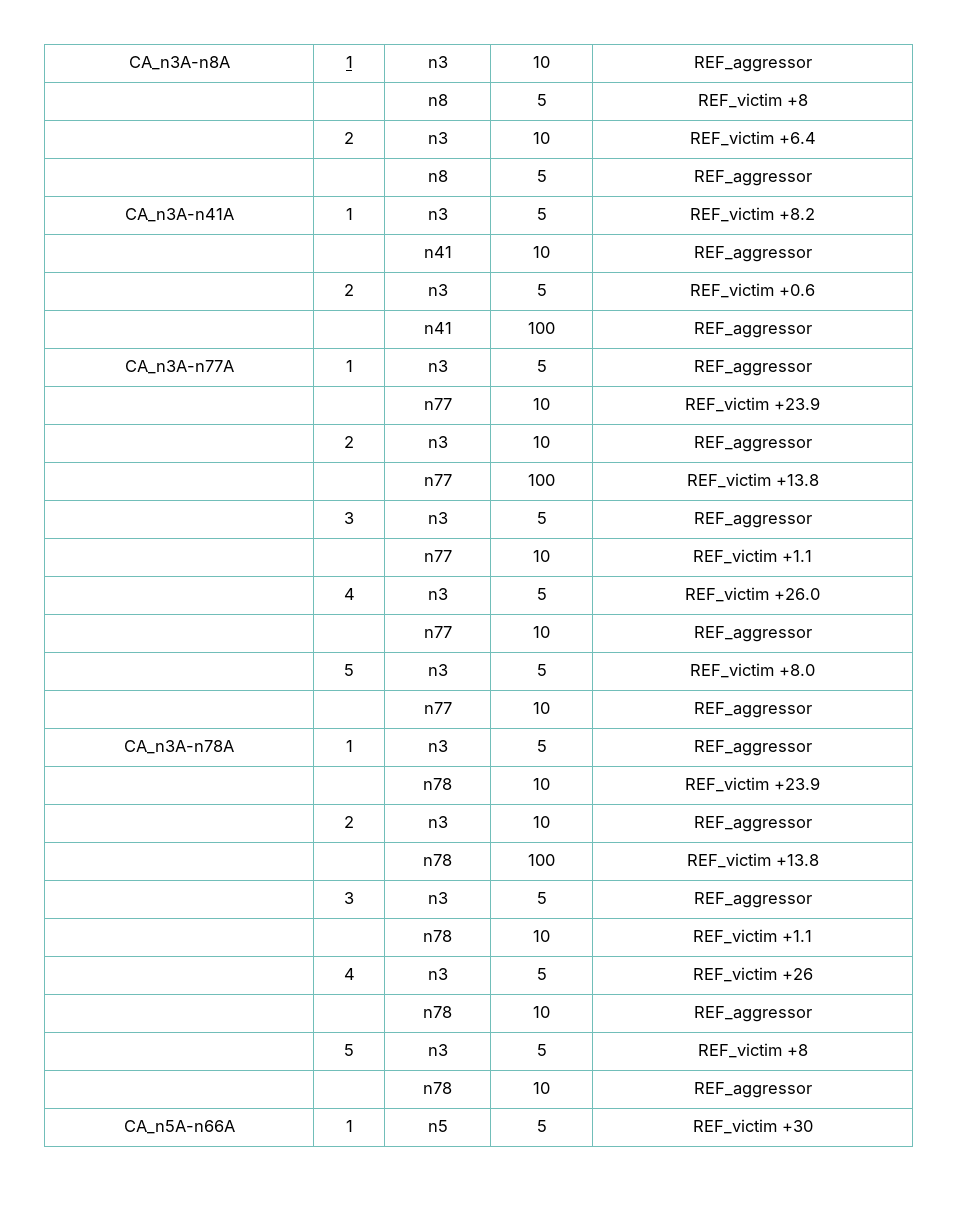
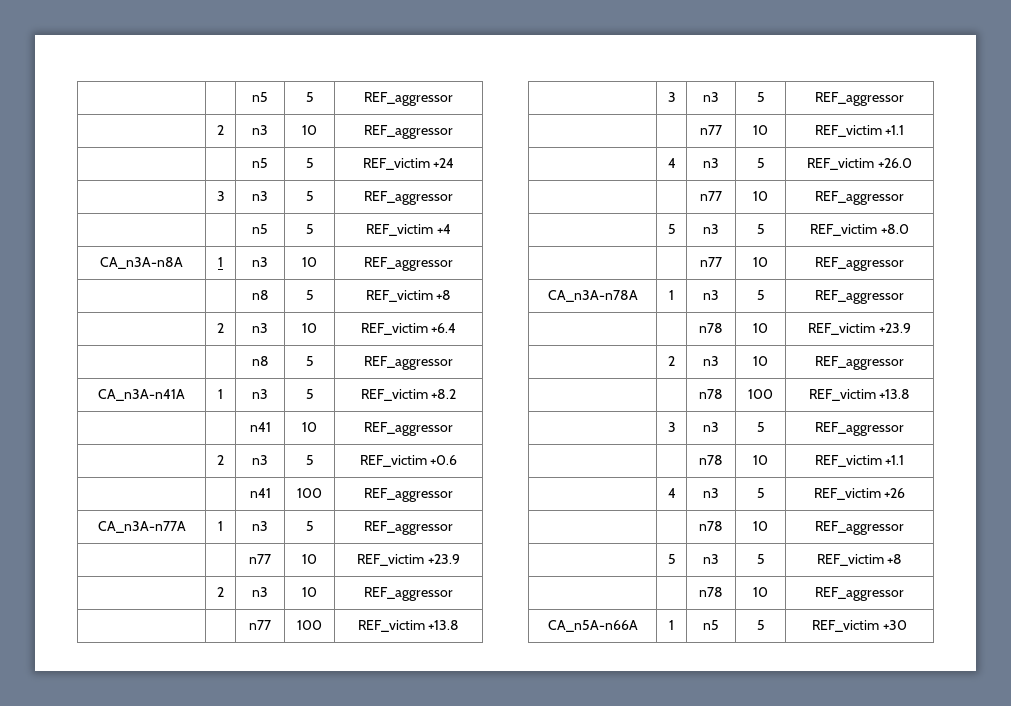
(128, 63) none -> [252,92,268,102] [305,92,314,102] [364,92,453,106] [217,125,224,135] [252,125,268,135] [302,125,317,135] [364,125,453,139] [252,158,268,168] [305,158,314,168] [362,158,455,170] [216,191,225,201] [252,191,268,201] [305,191,314,201] [364,191,453,205] [252,224,268,234] [305,224,314,234] [366,224,451,236] | | n5 | 5 | REF_aggressor // | 2 | n3 | 10 | REF_aggressor // | | n5 | 5 | REF_victim +24 // | 3 | n3 | 5 | REF_aggressor // | | n5 | 5 | REF_victim +4 //

